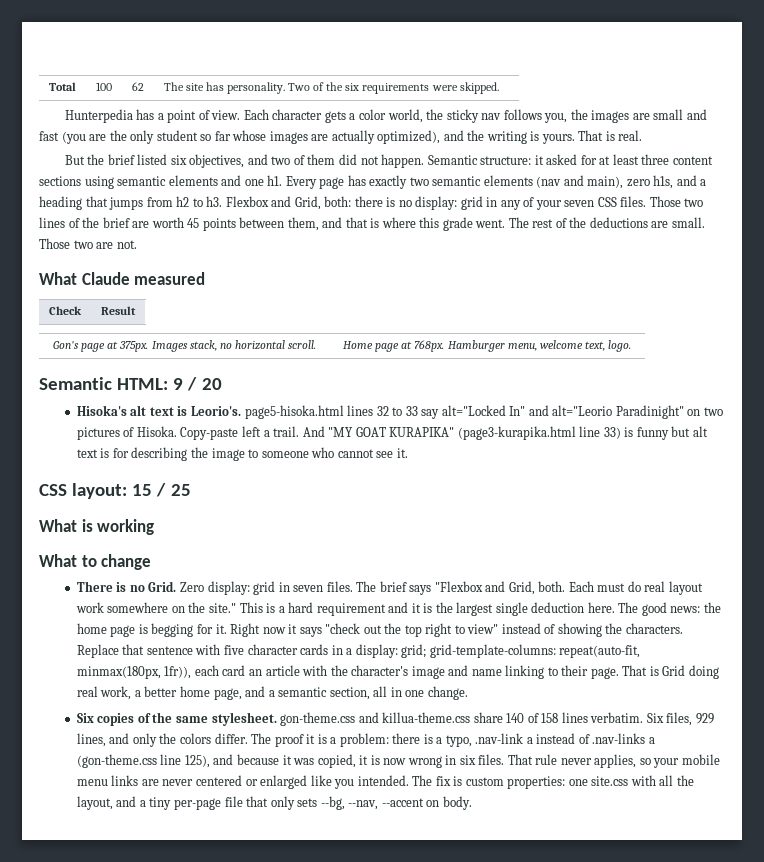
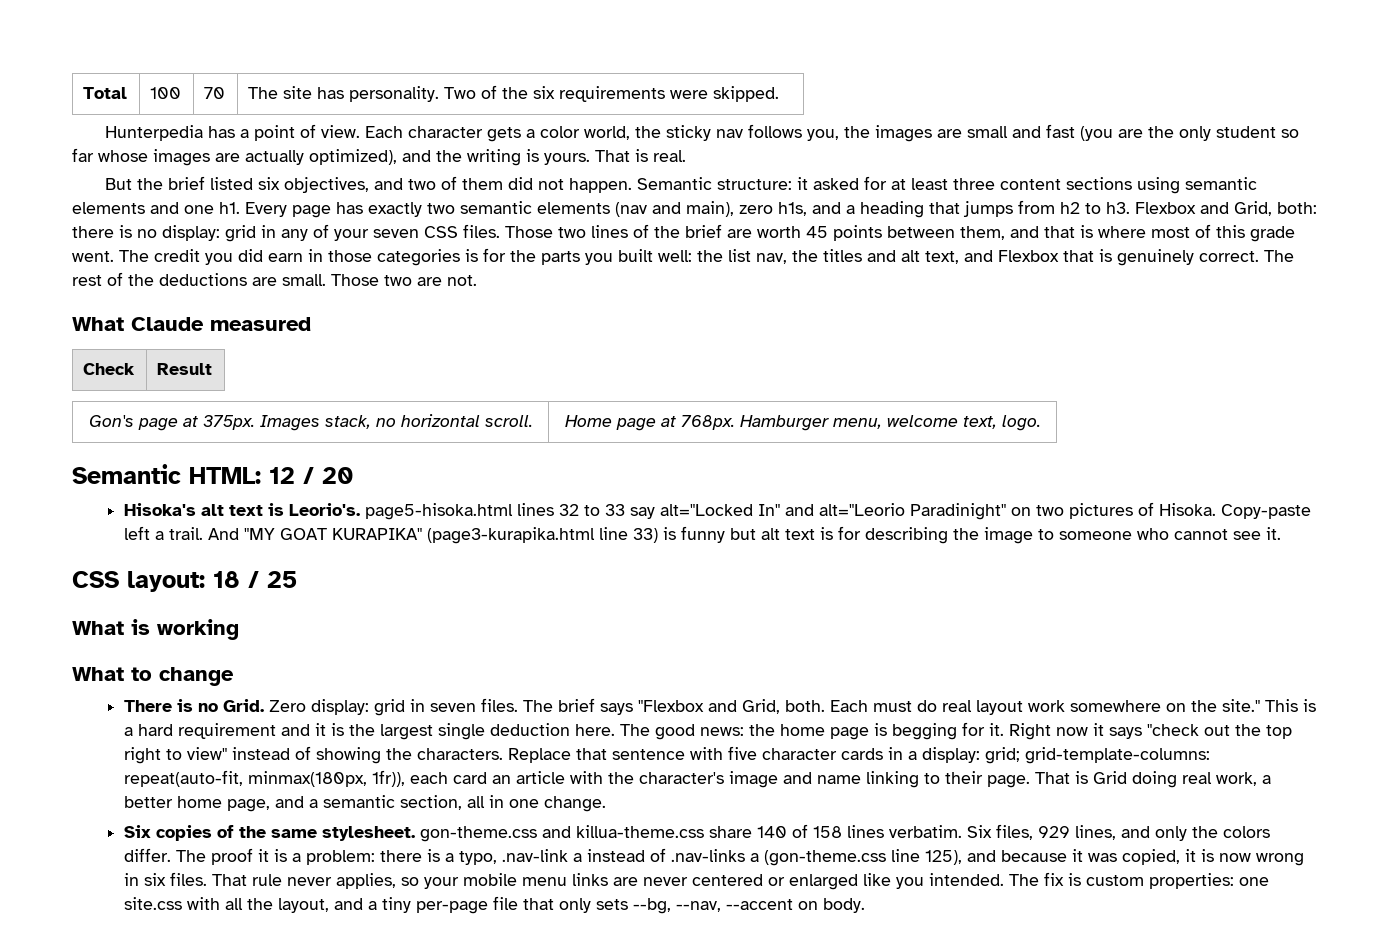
[131,82,144,91] 62 -> [204,87,226,99] 70
(416, 222) none -> [1151,224,1211,238] most of
(529, 222) none -> [154,248,1294,266] credit you did earn in those categories is for the parts you built well: the list nav, the titles and alt text, and Flexbox that is genuinely correct. The
[173,378,184,390] 9 -> [269,467,295,484] 12
[132,484,153,496] 15 -> [213,571,240,588] 18

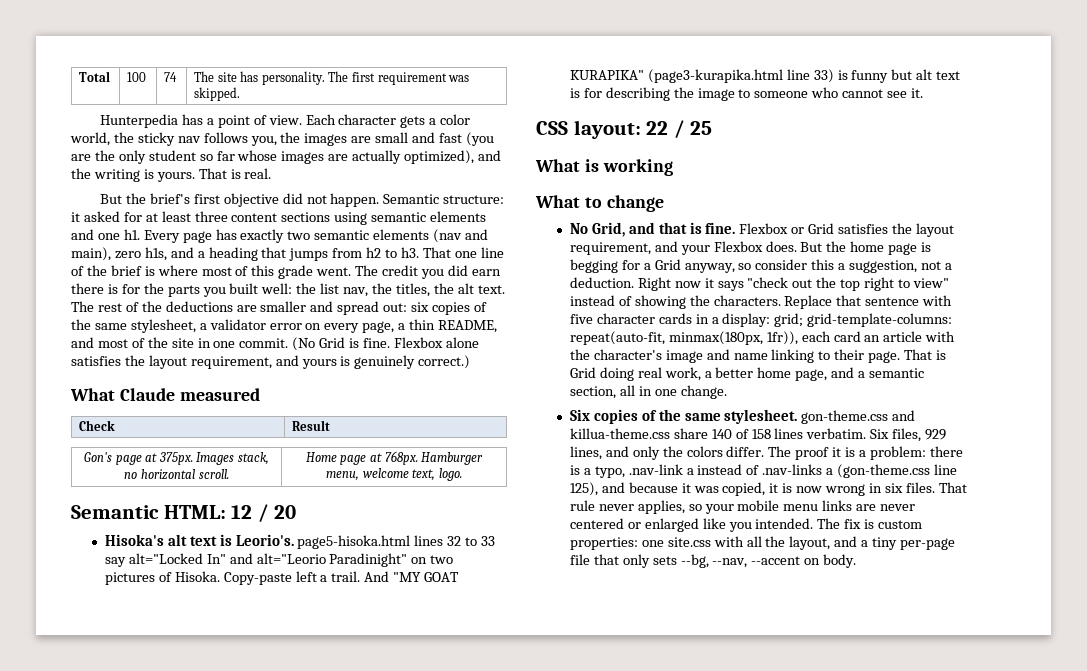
[204,87,226,99] 70 -> [164,72,178,82] 74
[444,85,709,102] Two of the six requirements were -> [328,71,470,85] The first requirement was
[168,176,504,193] brief listed six objectives, and two of them -> [149,193,279,207] brief's first objective
[1135,201,1317,216] [72,224,1075,242] Flexbox and Grid, both: there is no display: grid in any of your seven CSS files. Those two lines of the brief are worth 45 points between them, and that -> [422,247,504,258] [71,265,142,276] That one line of the brief
[308,249,460,266] in those categories -> [71,283,104,294] there
[823,249,1259,266] titles and alt text, and Flexbox that is genuinely correct. -> [395,283,505,297] titles, the alt text.
[282,274,477,286] small. Those two are not. -> [260,301,487,315] [71,319,498,333] [71,337,479,351] [71,355,471,369] smaller and spread out: six copies of the same stylesheet, a validator error on every page, a thin README, and most of the site in one commit. (No Grid is fine. Flexbox alone satisfies the layout requirement, and yours is genuinely correct.)
[213,571,240,588] 18 -> [646,121,669,135] 22
[123,698,1316,716] [123,723,744,740] There is no Grid. Zero display: grid in seven files. The brief says "Flexbox and Grid, both. Each must do real layout work somewhere on the site." This is a hard requirement and it is the largest single deduction here. The good news: -> [569,222,954,237] [569,241,823,255] No Grid, and that is fine. Flexbox or Grid satisfies the layout requirement, and your Flexbox does. But
[988,723,1004,736] it. -> [643,259,952,273] [569,277,634,288] a Grid anyway, so consider this a suggestion, not a deduction.

